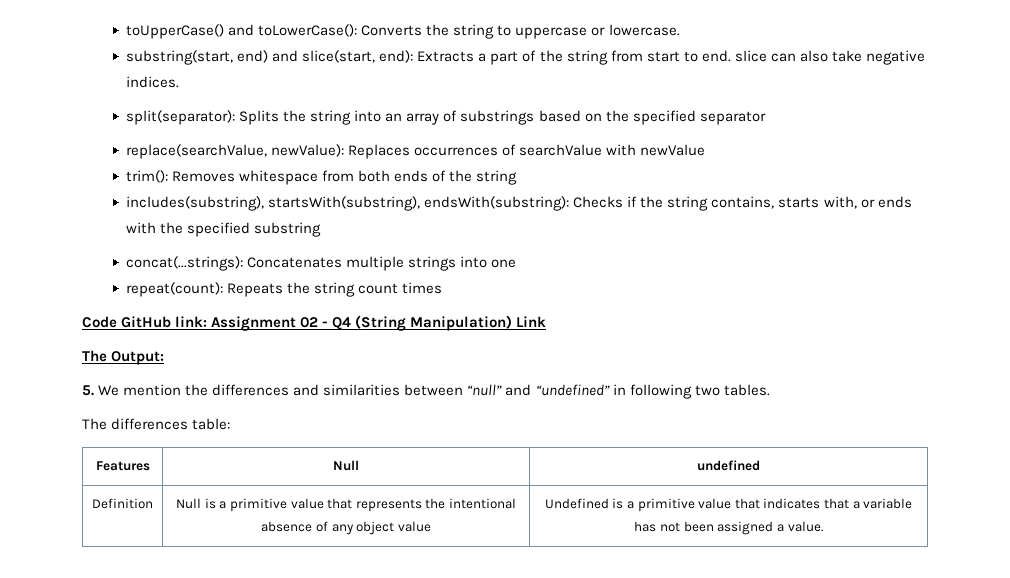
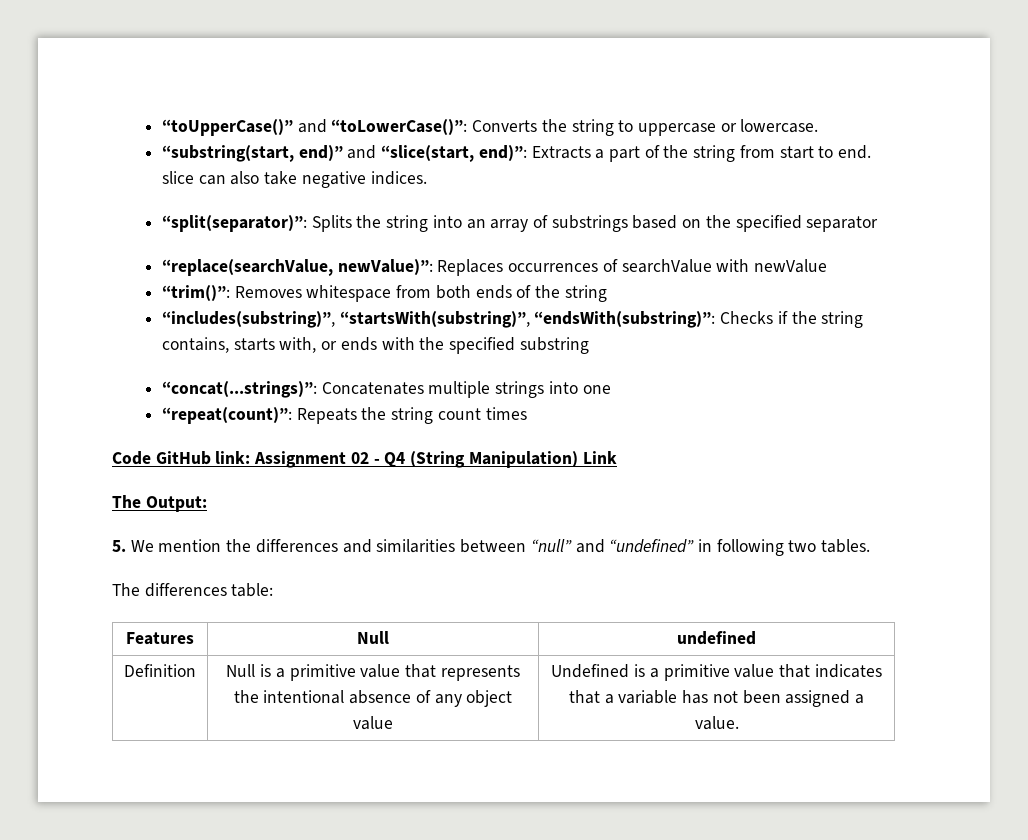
[126,24,358,39] toUpperCase() and toLowerCase(): -> [161,119,468,136] “toUpperCase()” and “toLowerCase()”:
[126,50,414,65] substring(start, end) and slice(start, end): -> [161,145,527,162] “substring(start, end)” and “slice(start, end)”:
[126,110,236,125] split(separator): -> [161,215,307,232] “split(separator)”:
[126,144,345,159] replace(searchValue, newValue): -> [161,259,433,276] “replace(searchValue, newValue)”:
[126,170,169,183] trim(): -> [161,285,230,301] “trim()”:
[126,196,570,211] includes(substring), startsWith(substring), endsWith(substring): -> [161,311,716,328] “includes(substring)”, “startsWith(substring)”, “endsWith(substring)”:
[126,256,244,271] concat(...strings): -> [161,381,317,398] “concat(...strings)”:
[126,282,224,297] repeat(count): -> [161,407,292,424] “repeat(count)”:

